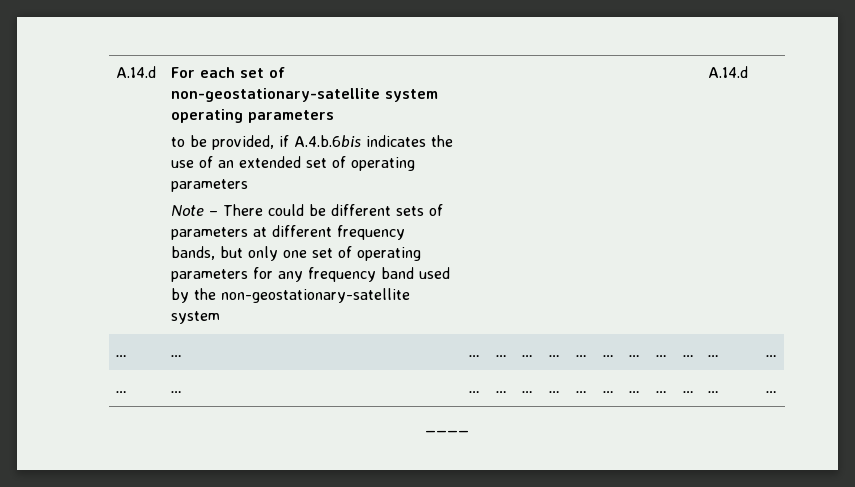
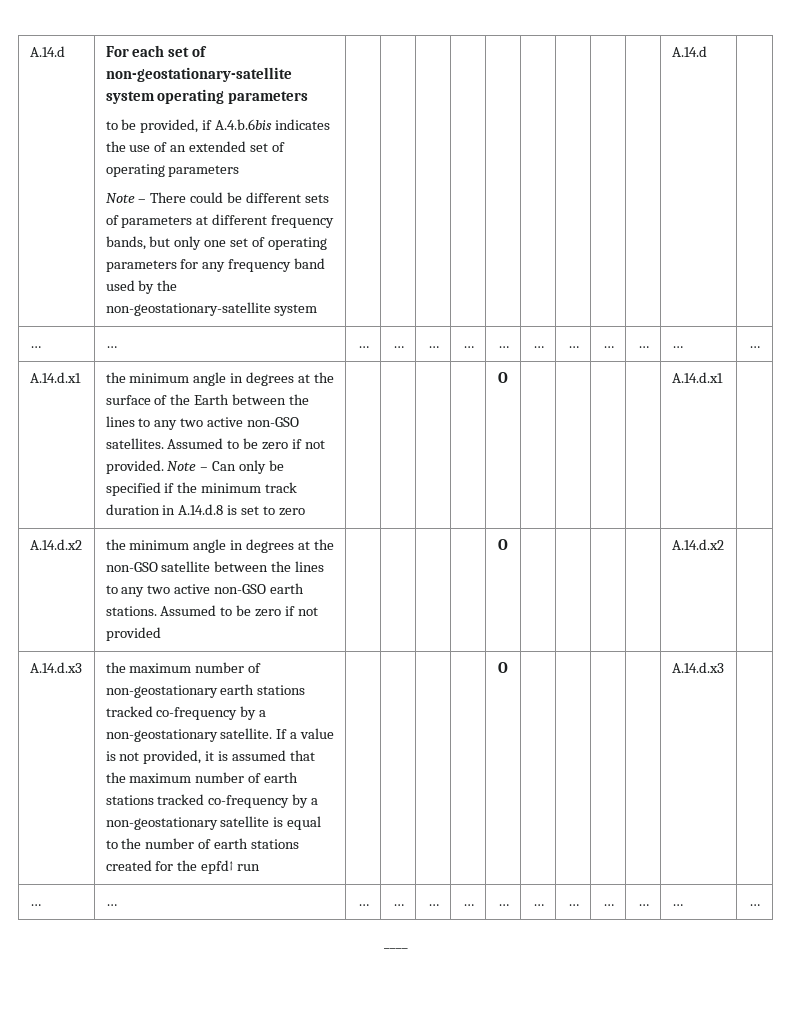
(777, 356) none -> [29,372,81,383] [105,372,335,386] [105,394,310,405] [105,416,300,430] [105,438,326,450] [105,460,285,474] [105,482,298,496] [105,504,306,516] [498,372,508,383] [671,372,723,383] [29,539,82,550] [105,539,335,553] [105,561,325,572] [105,583,305,597] [105,605,319,617] [105,627,161,641] [498,539,508,550] [671,539,724,550] [29,662,82,673] [105,662,262,673] [105,684,306,698] [105,706,267,720] [105,728,335,742] [105,750,316,764] [105,772,299,783] [105,794,319,808] [105,816,322,830] [105,838,300,849] [105,860,261,874] [498,662,508,673] [671,662,724,673] // A.14.d.x1 | the minimum angle in degrees at the surface of the Earth between the lines to any two active non-GSO satellites. Assumed to be zero if not provided. Note – Can only be specified if the minimum track duration in A.14.d.8 is set to zero | | | | | O | | | | | A.14.d.x1 | // A.14.d.x2 | the minimum angle in degrees at the non-GSO satellite between the lines to any two active non-GSO earth stations. Assumed to be zero if not provided | | | | | O | | | | | A.14.d.x2 | // A.14.d.x3 | the maximum number of non-geostationary earth stations tracked co-frequency by a non-geostationary satellite. If a value is not provided, it is assumed that the maximum number of earth stations tracked co-frequency by a non-geostationary satellite is equal to the number of earth stations created for the epfd↑ run | | | | | O | | | | | A.14.d.x3 |

